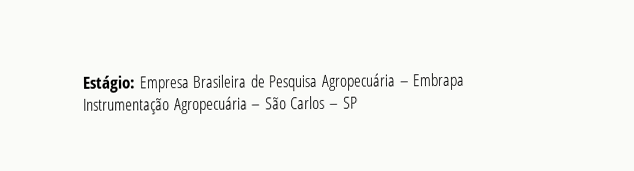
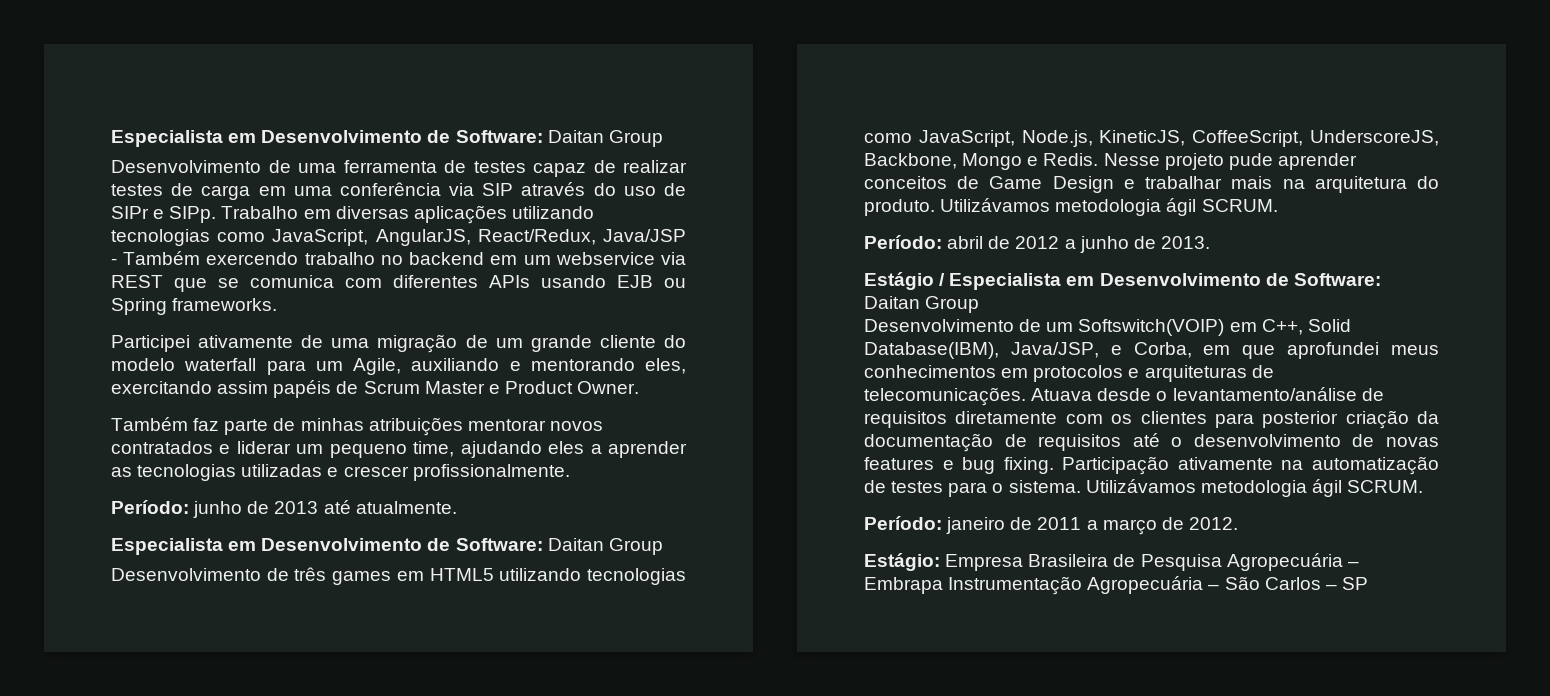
(82, 84) none -> [111,130,663,147] [111,160,687,177] [111,182,686,200] [111,205,594,224] [111,229,686,246] [111,251,686,265] [111,275,686,292] [111,298,278,315] [111,334,687,353] [111,358,686,375] [111,380,640,398] [111,417,603,436] [111,441,688,458] [111,464,570,481] [111,500,457,518] [111,538,663,555] [111,567,686,585] [864,130,1439,147] [864,153,1357,170] [864,176,1439,193] [864,198,1278,216] [864,235,1210,253] [864,272,1381,290] [864,296,980,313] [864,319,1351,336] [864,342,1439,359] [864,365,1274,382] [864,387,1384,406] [864,410,1439,429] [864,433,1439,452] [864,456,1439,475] [864,479,1424,497] [864,516,1238,535] Especialista em Desenvolvimento de Software: Daitan Group // Desenvolvimento de uma ferramenta de testes capaz de realizar testes de carga em uma conferência via SIP através do uso de SIPr e SIPp. Trabalho em diversas aplicações utilizando tecnologias como JavaScript, AngularJS, React/Redux, Java/JSP - Também exercendo trabalho no backend em um webservice via REST que se comunica com diferentes APIs usando EJB ou Spring frameworks. // Participei ativamente de uma migração de um grande cliente do modelo waterfall para um Agile, auxiliando e mentorando eles, exercitando assim papéis de Scrum Master e Product Owner. // Também faz parte de minhas atribuições mentorar novos contratados e liderar um pequeno time, ajudando eles a aprender as tecnologias utilizadas e crescer profissionalmente. // Período: junho de 2013 até atualmente. // Especialista em Desenvolvimento de Software: Daitan Group // Desenvolvimento de três games em HTML5 utilizando tecnologias como JavaScript, Node.js, KineticJS, CoffeeScript, UnderscoreJS, Backbone, Mongo e Redis. Nesse projeto pude aprender conceitos de Game Design e trabalhar mais na arquitetura do produto. Utilizávamos metodologia ágil SCRUM. // Período: abril de 2012 a junho de 2013. // Estágio / Especialista em Desenvolvimento de Software: Daitan Group // Desenvolvimento de um Softswitch(VOIP) em C++, Solid Database(IBM), Java/JSP, e Corba, em que aprofundei meus conhecimentos em protocolos e arquiteturas de telecomunicações. Atuava desde o levantamento/análise de requisitos diretamente com os clientes para posterior criação da documentação de requisitos até o desenvolvimento de novas features e bug fixing. Participação ativamente na automatização de testes para o sistema. Utilizávamos metodologia ágil SCRUM. // Período: janeiro de 2011 a março de 2012. //

